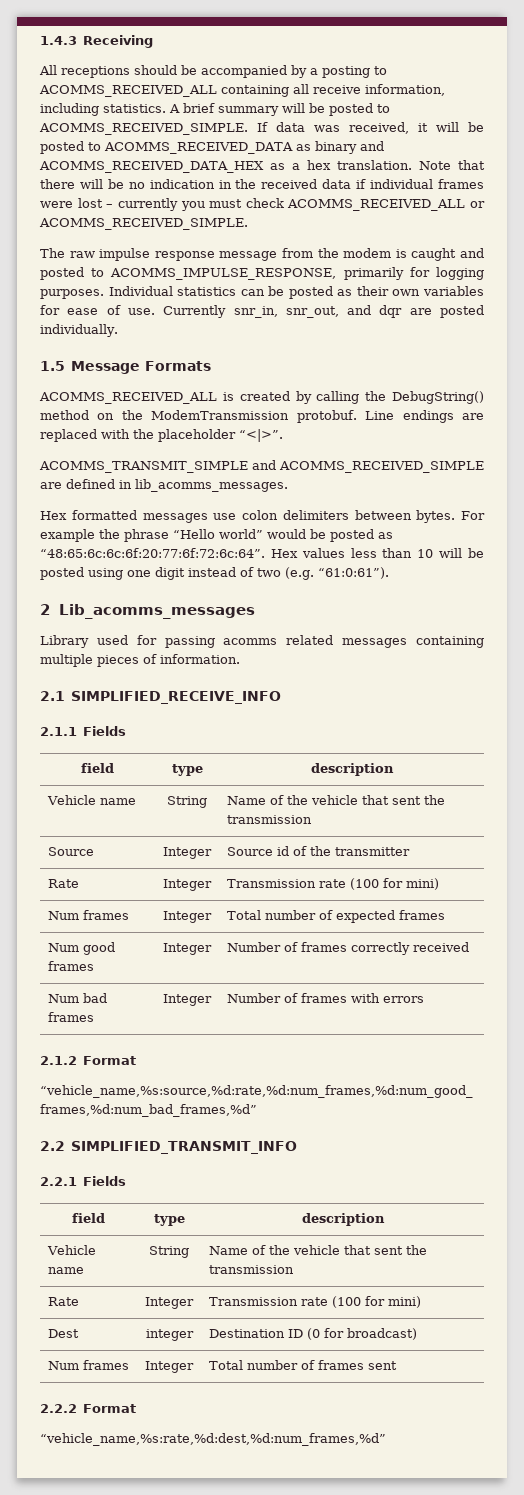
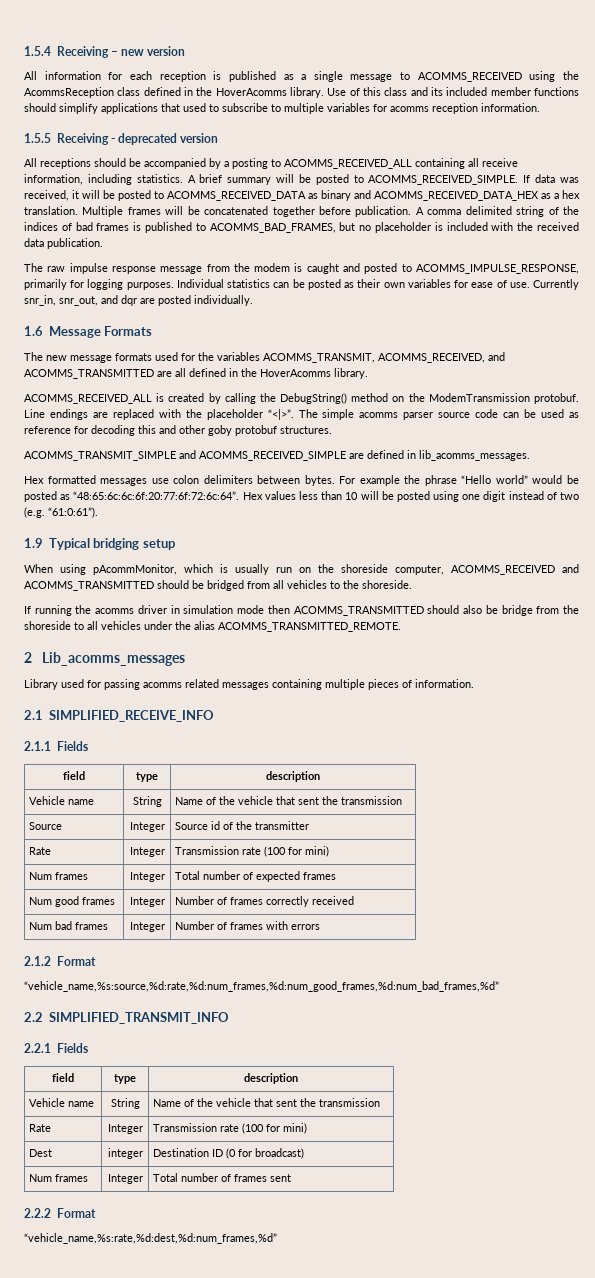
[40,35,154,48] 1.4.3 Receiving -> [24,46,186,58] [24,71,580,82] [24,87,579,98] [24,103,540,114] [24,133,219,145] 1.5.4 Receiving – new version // All information for each reception is published as a single message to ACOMMS_RECEIVED using the AcommsReception class defined in the HoverAcomms library. Use of this class and its included member functions should simplify applications that used to subscribe to multiple variables for acomms reception information. // 1.5.5 Receiving - deprecated version
[419,160,485,170] [40,179,485,189] [40,198,485,211] [39,218,248,230] Note that there will be no indication in the received data if individual frames were lost – currently you must check ACOMMS_RECEIVED_ALL or ACOMMS_RECEIVED_SIMPLE. -> [82,206,580,217] [24,222,580,233] [24,238,103,249] Multiple frames will be concatenated together before publication. A comma delimited string of the indices of bad frames is published to ACOMMS_BAD_FRAMES, but no placeholder is included with the received data publication.
[40,361,65,371] 1.5 -> [24,326,43,336] 1.6
(212, 366) none -> [24,352,505,363] [24,368,368,379] // The new message formats used for the variables ACOMMS_TRANSMIT, ACOMMS_RECEIVED, and ACOMMS_TRANSMITTED are all defined in the HoverAcomms library.
(283, 435) none -> [298,409,579,420] [24,425,332,436] The simple acomms parser source code can be used as reference for decoding this and other goby protobuf structures.
(389, 573) none -> [24,538,175,550] [24,564,579,575] [24,580,412,591] [24,605,579,616] [24,621,401,632] // 1.9 Typical bridging setup // When using pAcommMonitor, which is usually run on the shoreside computer, ACOMMS_RECEIVED and ACOMMS_TRANSMITTED should be bridged from all vehicles to the shoreside. // If running the acomms driver in simulation mode then ACOMMS_TRANSMITTED should also be bridge from the shoreside to all vehicles under the alias ACOMMS_TRANSMITTED_REMOTE.

